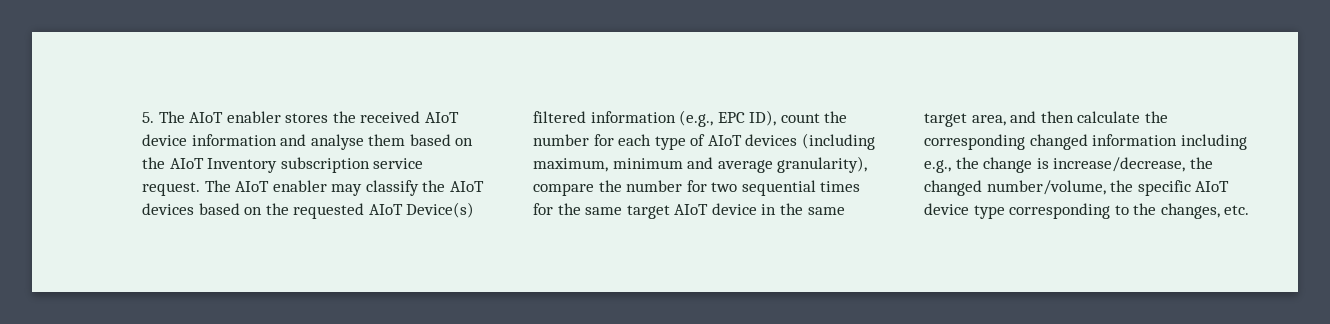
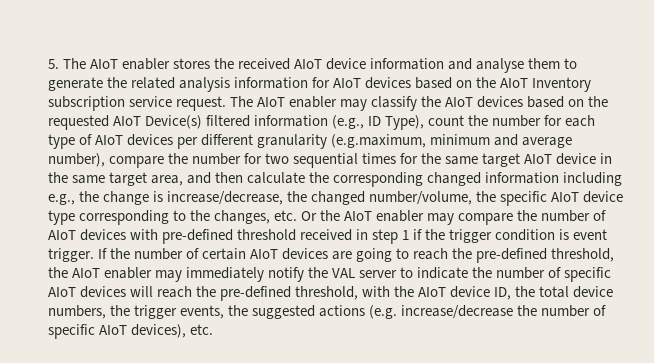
(406, 140) none -> [564,58,578,69] [47,77,412,92] to generate the related analysis information for AIoT devices
[717,110,777,126] EPC ID), -> [368,115,425,130] ID Type),
[802,133,876,150] [532,158,608,172] (including maximum, -> [176,134,427,149] per different granularity (e.g.maximum,
[777,156,868,173] granularity), -> [47,153,105,167] number),
(1250, 210) none -> [301,210,607,225] [47,229,608,244] [47,248,615,263] [47,267,612,282] [47,286,614,301] [47,305,607,319] [47,324,213,339] Or the AIoT enabler may compare the number of AIoT devices with pre-defined threshold received in step 1 if the trigger condition is event trigger. If the number of certain AIoT devices are going to reach the pre-defined threshold, the AIoT enabler may immediately notify the VAL server to indicate the number of specific AIoT devices will reach the pre-defined threshold, with the AIoT device ID, the total device numbers, the trigger events, the suggested actions (e.g. increase/decrease the number of specific AIoT devices), etc.

